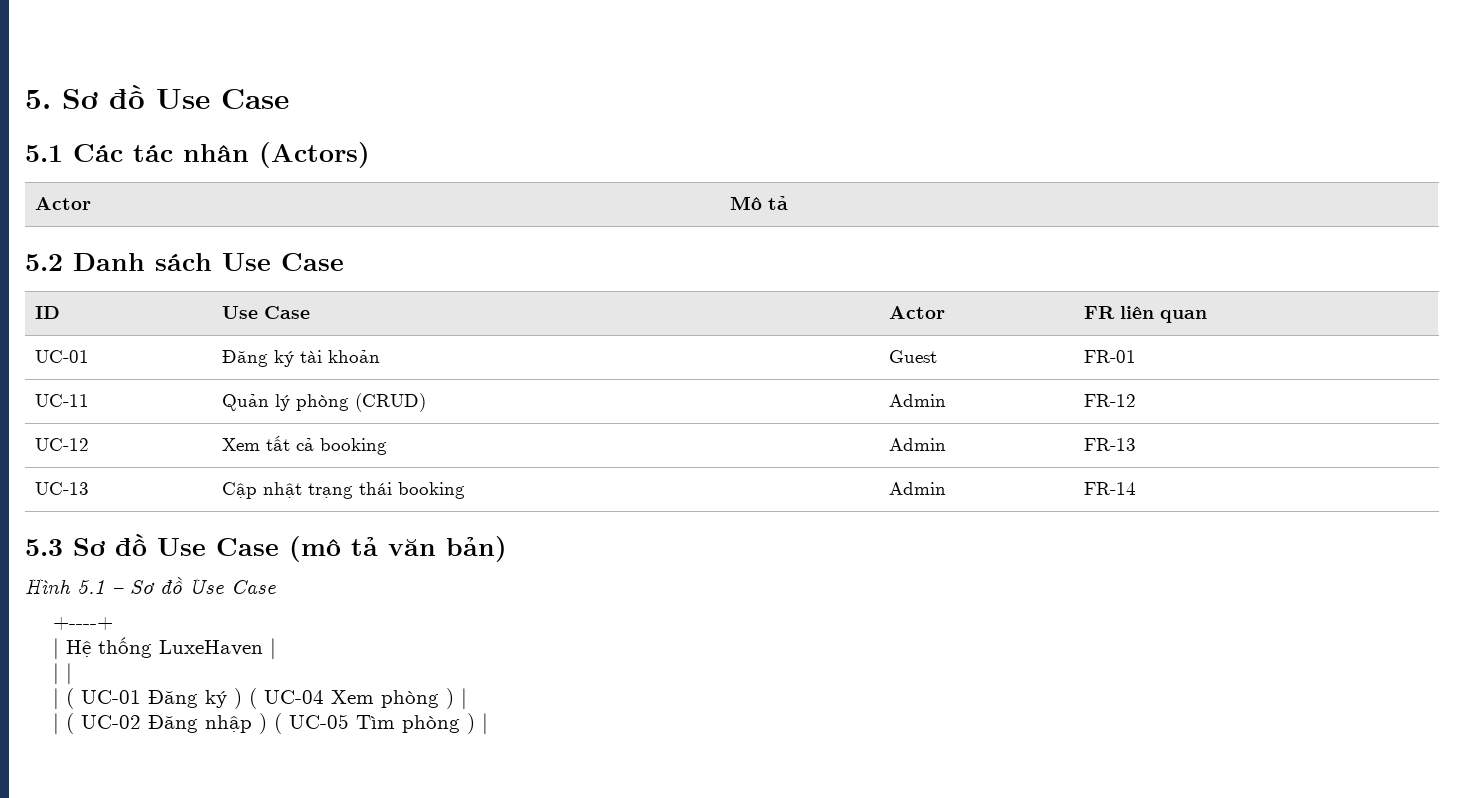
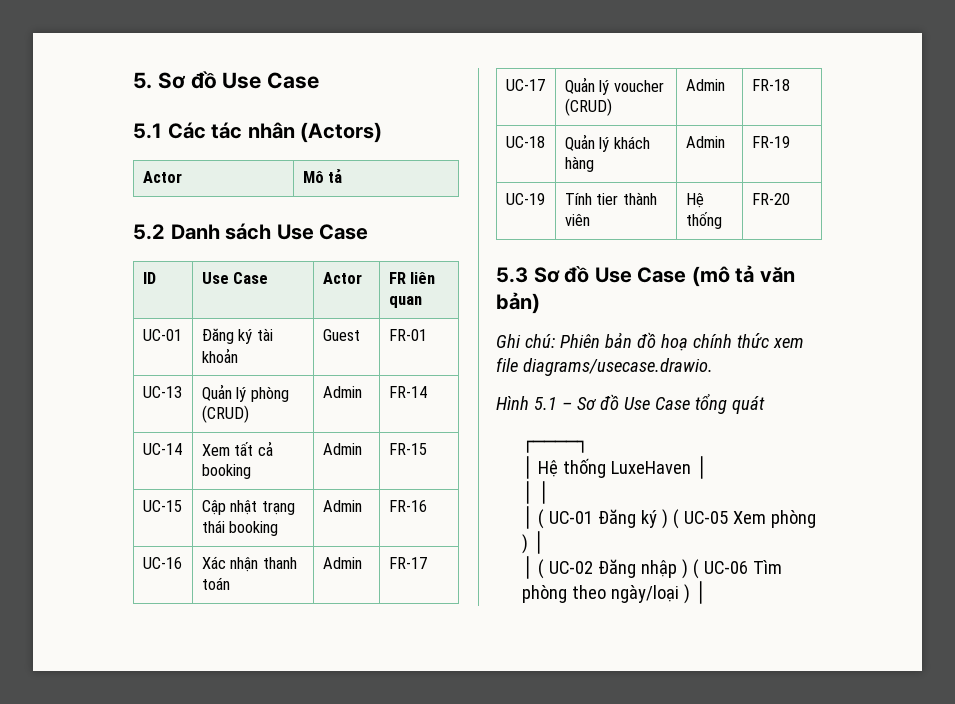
[34,394,89,407] UC-11 -> [142,386,182,398] UC-13
[1083,394,1136,407] [34,438,89,451] FR-12 // UC-12 -> [388,386,427,398] [142,443,182,455] FR-14 // UC-14
[1083,438,1136,451] [34,482,89,495] FR-13 // UC-13 -> [388,443,427,455] [142,500,182,512] FR-15 // UC-15
[1083,482,1136,495] FR-14 -> [388,500,427,512] [142,557,182,569] [201,556,297,572] [201,577,230,590] [322,557,362,569] [388,557,427,569] [505,79,545,91] [564,77,664,95] [564,98,612,116] [685,79,725,91] [751,79,790,91] [505,136,545,148] [564,134,650,152] [564,156,594,172] [685,136,725,148] [751,136,790,148] [505,193,545,205] [564,192,657,205] [564,214,590,226] [685,193,704,208] [685,212,722,229] [751,193,790,205] FR-16 // UC-16 | Xác nhận thanh toán | Admin | FR-17 // UC-17 | Quản lý voucher (CRUD) | Admin | FR-18 // UC-18 | Quản lý khách hàng | Admin | FR-19 // UC-19 | Tính tier thành viên | Hệ thống | FR-20
(507, 549) none -> [496,332,804,351] [496,357,713,376] // Ghi chú: Phiên bản đồ hoạ chính thức xem file diagrams/usecase.drawio.
[52,617,113,630] [52,637,276,660] [52,663,72,685] [52,688,59,710] // +----+ // | Hệ thống LuxeHaven | // | | // | -> [694,394,765,414] [521,440,588,453] [521,456,707,479] [521,481,549,504] [521,506,533,529] tổng quát // ┌────┐ // │ Hệ thống LuxeHaven │ // │ │ // │
[263,690,324,704] UC-04 -> [683,511,728,524] UC-05
[460,688,467,710] [52,713,59,735] | // | -> [532,531,544,554] [521,556,533,579] │ // │
[288,714,349,729] UC-05 -> [703,561,748,574] UC-06
[466,713,488,735] ) | -> [571,581,706,604] theo ngày/loại ) │

